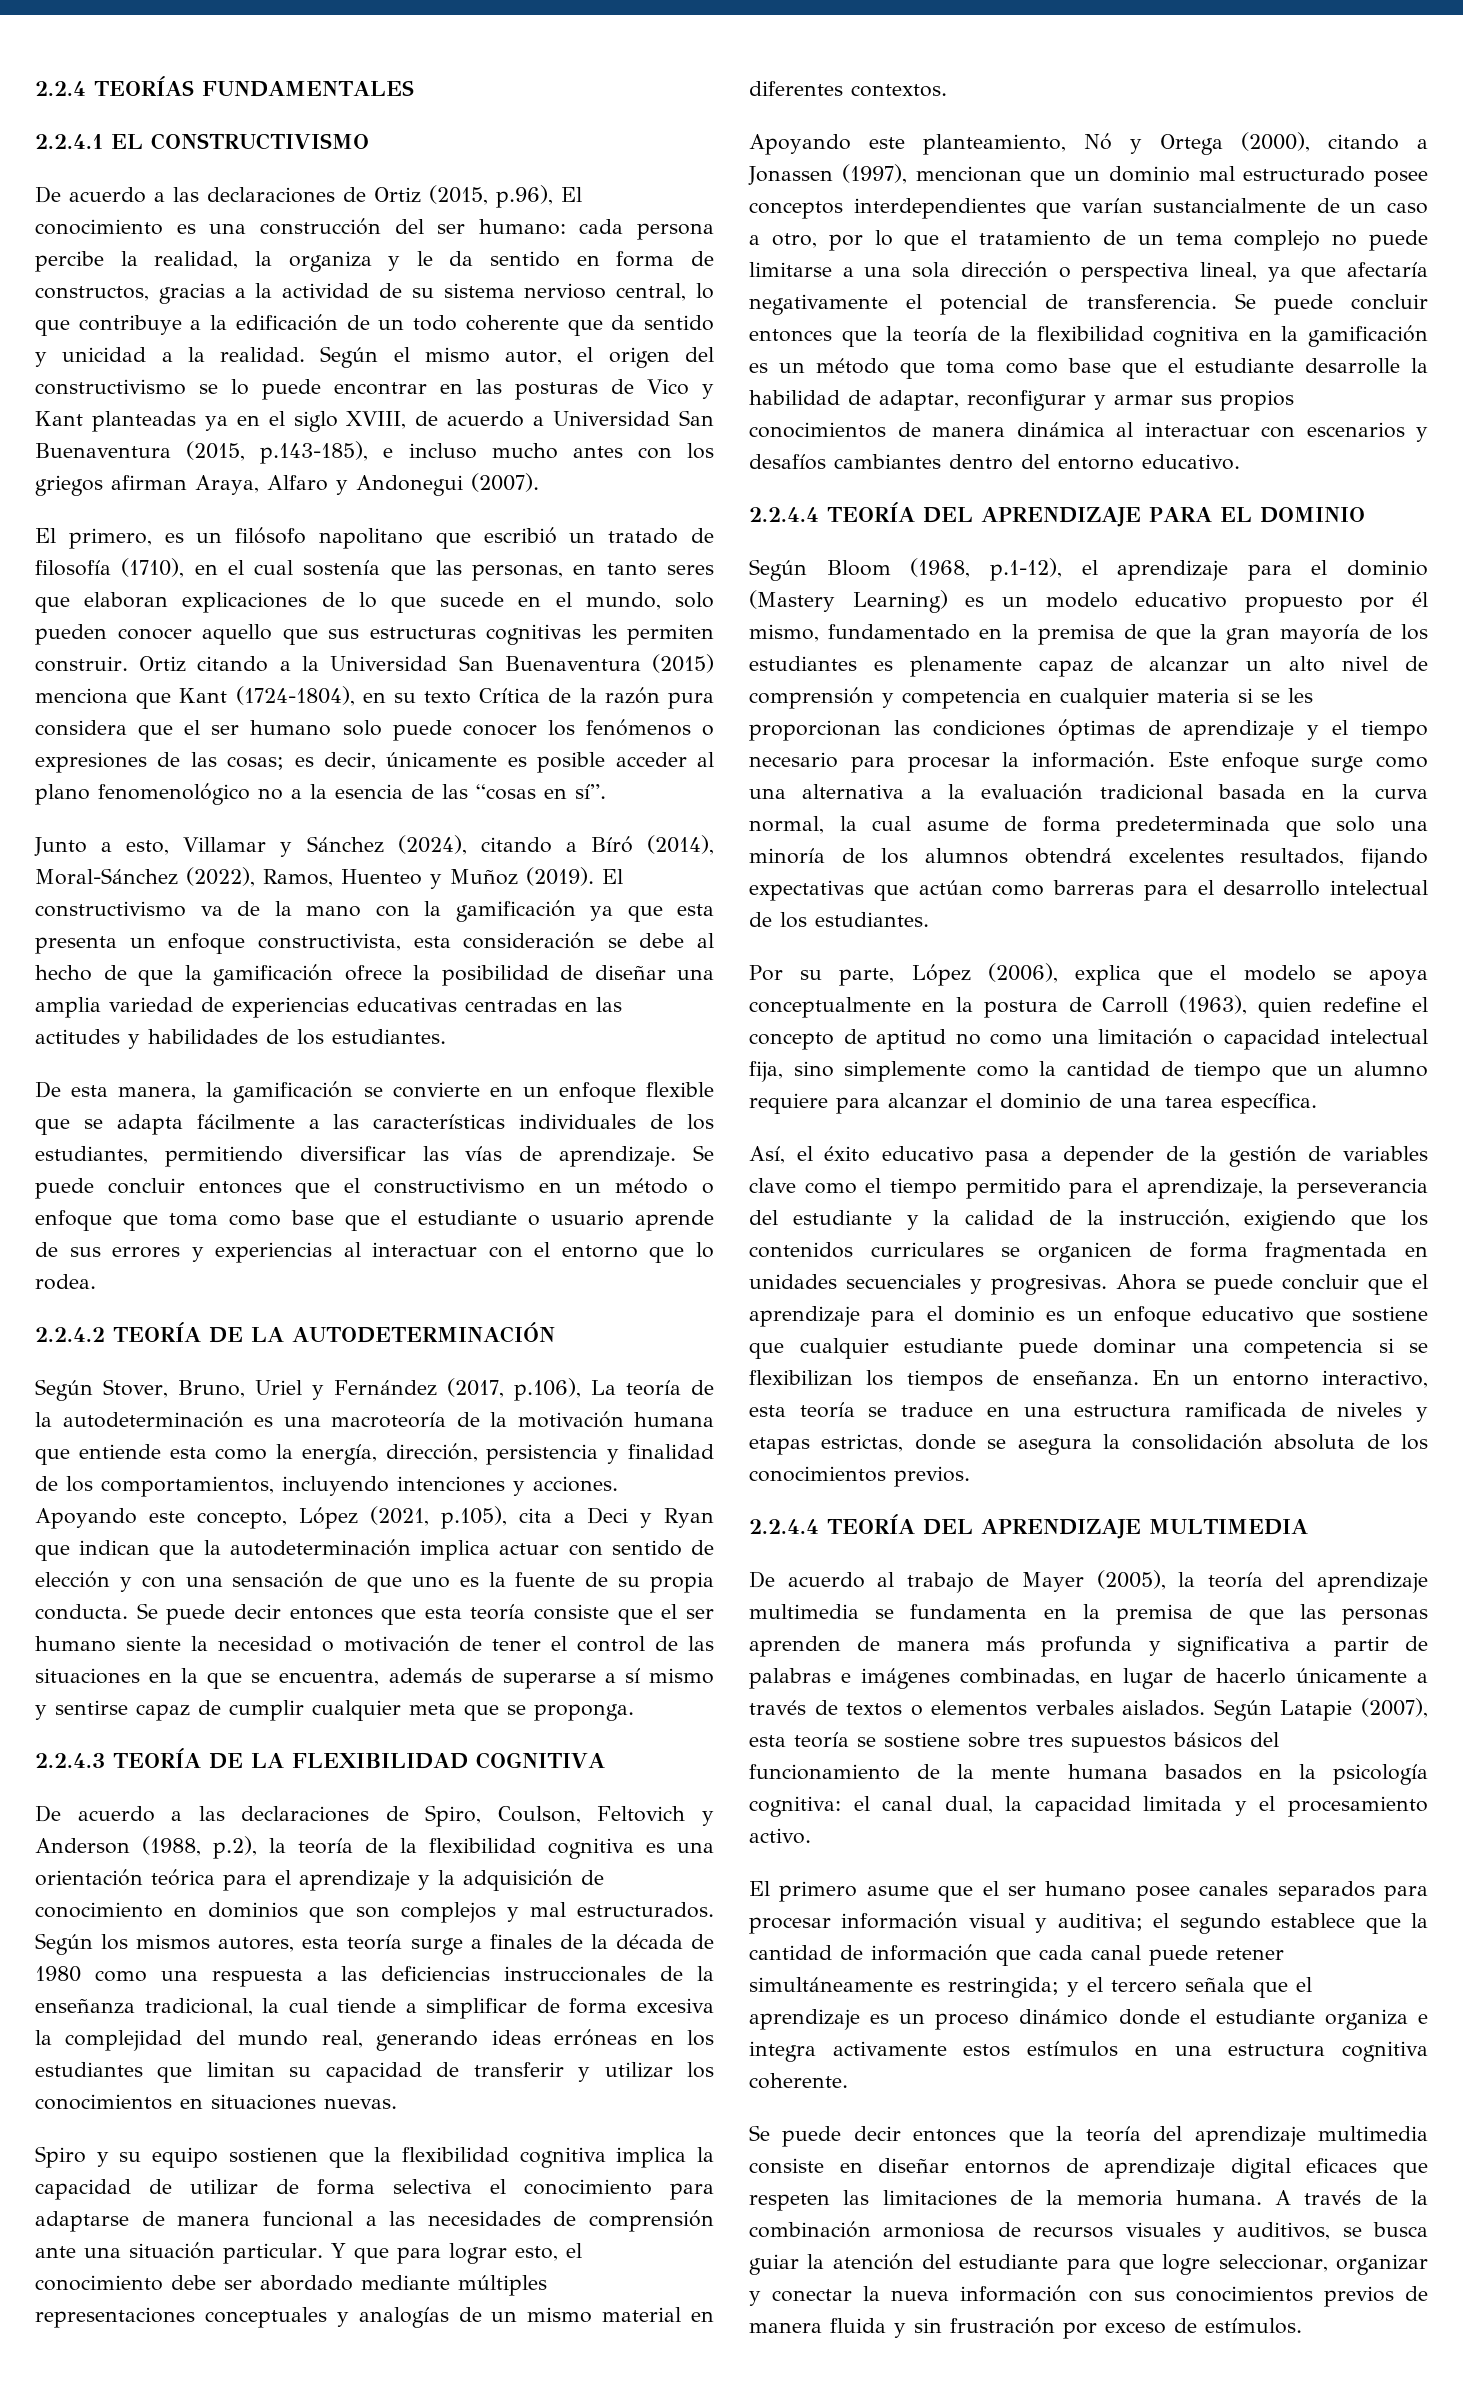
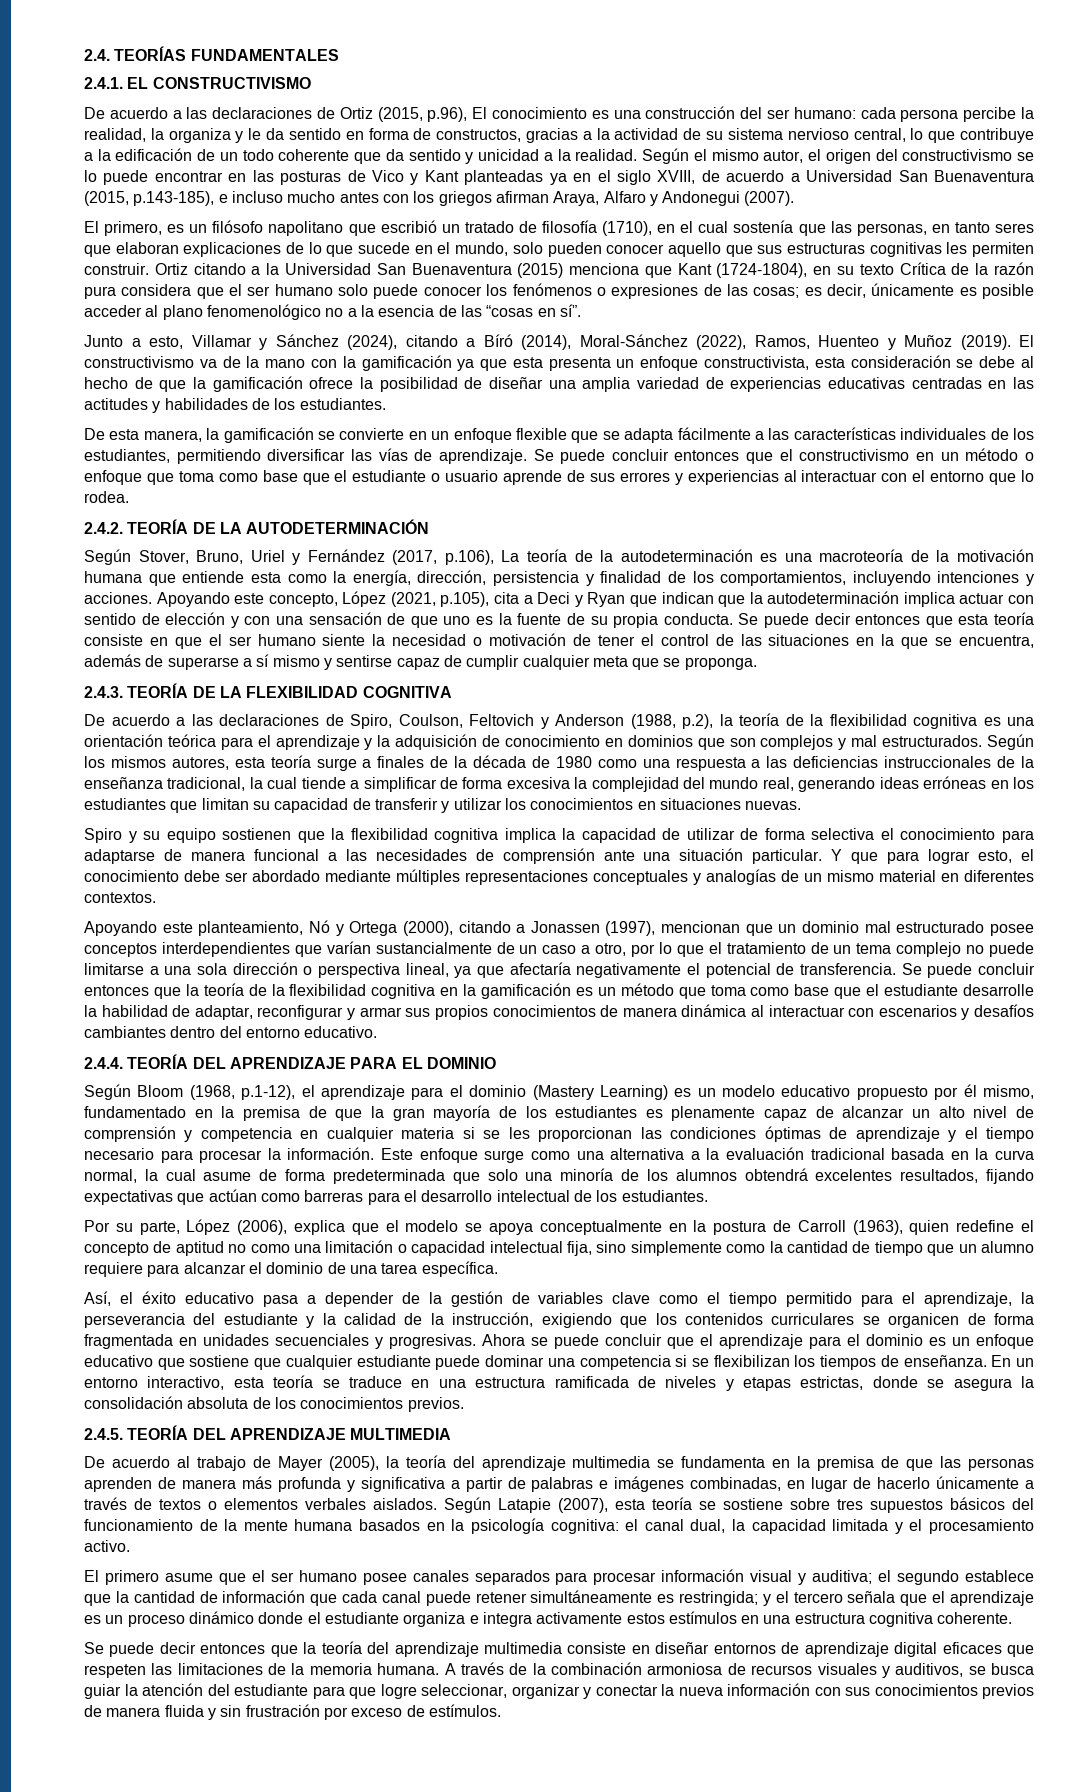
[35,81,86,96] 2.2.4 -> [84,49,110,61] 2.4.
[35,134,103,149] 2.2.4.1 -> [84,77,123,89] 2.4.1.
[35,1327,105,1342] 2.2.4.2 -> [84,522,123,534] 2.4.2.
(610, 1612) none -> [149,637,168,646] en
[35,1753,105,1768] 2.2.4.3 -> [84,686,123,698] 2.4.3.
[749,507,819,522] 2.2.4.4 -> [84,1057,123,1069] 2.4.4.
[749,1519,819,1534] 2.2.4.4 -> [84,1428,123,1440] 2.4.5.

